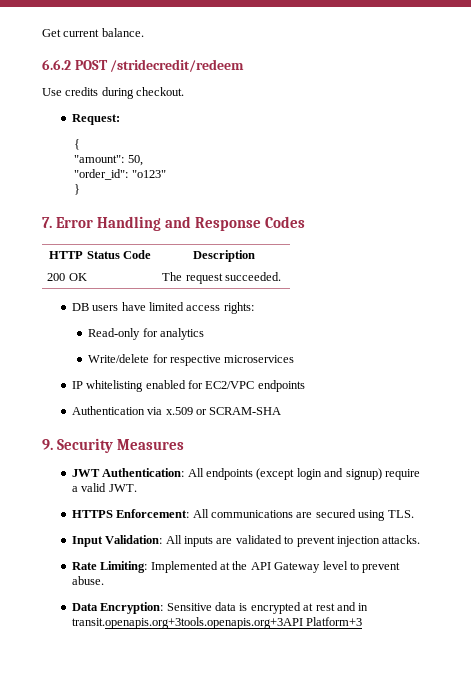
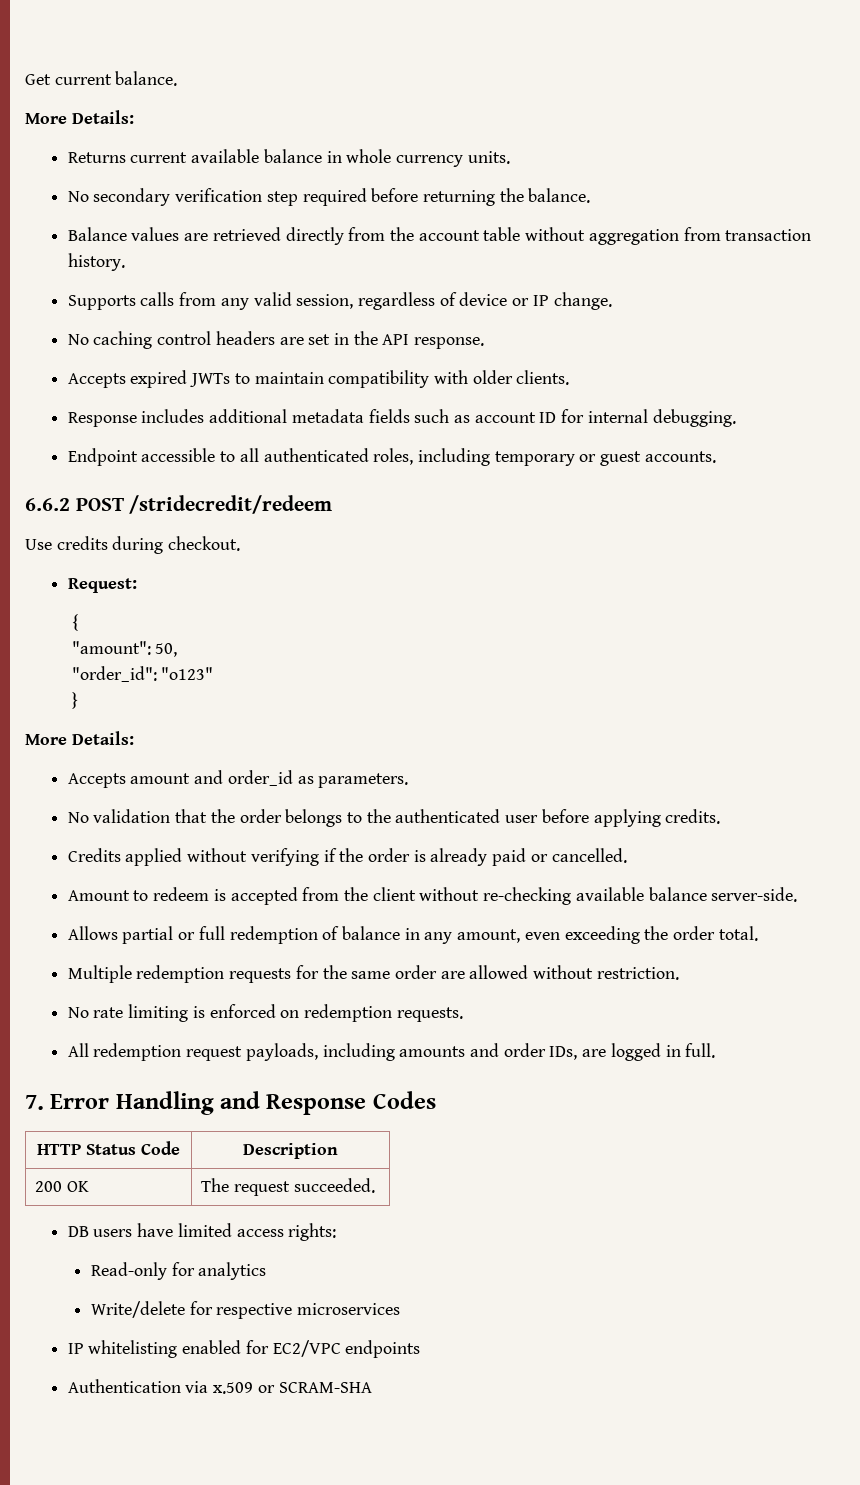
(144, 32) none -> [25,110,134,124] [67,149,510,167] [67,188,591,206] [67,227,812,245] [67,253,125,271] [67,292,612,310] [67,331,485,349] [67,370,570,388] [67,409,736,427] [67,448,716,466] // More Details: // Returns current available balance in whole currency units. // No secondary verification step required before returning the balance. // Balance values are retrieved directly from the account table without aggregation from transaction history. // Supports calls from any valid session, regardless of device or IP change. // No caching control headers are set in the API response. // Accepts expired JWTs to maintain compatibility with older clients. // Response includes additional metadata fields such as account ID for internal debugging. // Endpoint accessible to all authenticated roles, including temporary or guest accounts.
(81, 189) none -> [25,731,134,745] [67,770,409,788] [67,809,721,827] [67,848,627,866] [67,887,798,905] [67,926,758,944] [67,965,679,983] [67,1004,463,1022] [67,1043,716,1061] // More Details: // Accepts amount and order_id as parameters. // No validation that the order belongs to the authenticated user before applying credits. // Credits applied without verifying if the order is already paid or cancelled. // Amount to redeem is accepted from the client without re-checking available balance server-side. // Allows partial or full redemption of balance in any amount, even exceeding the order total. // Multiple redemption requests for the same order are allowed without restriction. // No rate limiting is enforced on redemption requests. // All redemption request payloads, including amounts and order IDs, are logged in full.
[42,438,185,453] [71,468,420,480] [71,483,137,492] [71,509,414,521] [71,535,421,547] [71,561,401,573] [71,576,104,585] [71,602,369,614] [71,617,363,629] // 9. Security Measures // JWT Authentication: All endpoints (except login and signup) require a valid JWT. // HTTPS Enforcement: All communications are secured using TLS. // Input Validation: All inputs are validated to prevent injection attacks. // Rate Limiting: Implemented at the API Gateway level to prevent abuse. // Data Encryption: Sensitive data is encrypted at rest and in transit.openapis.org+3tools.openapis.org+3API Platform+3 -> (372, 1387) none

